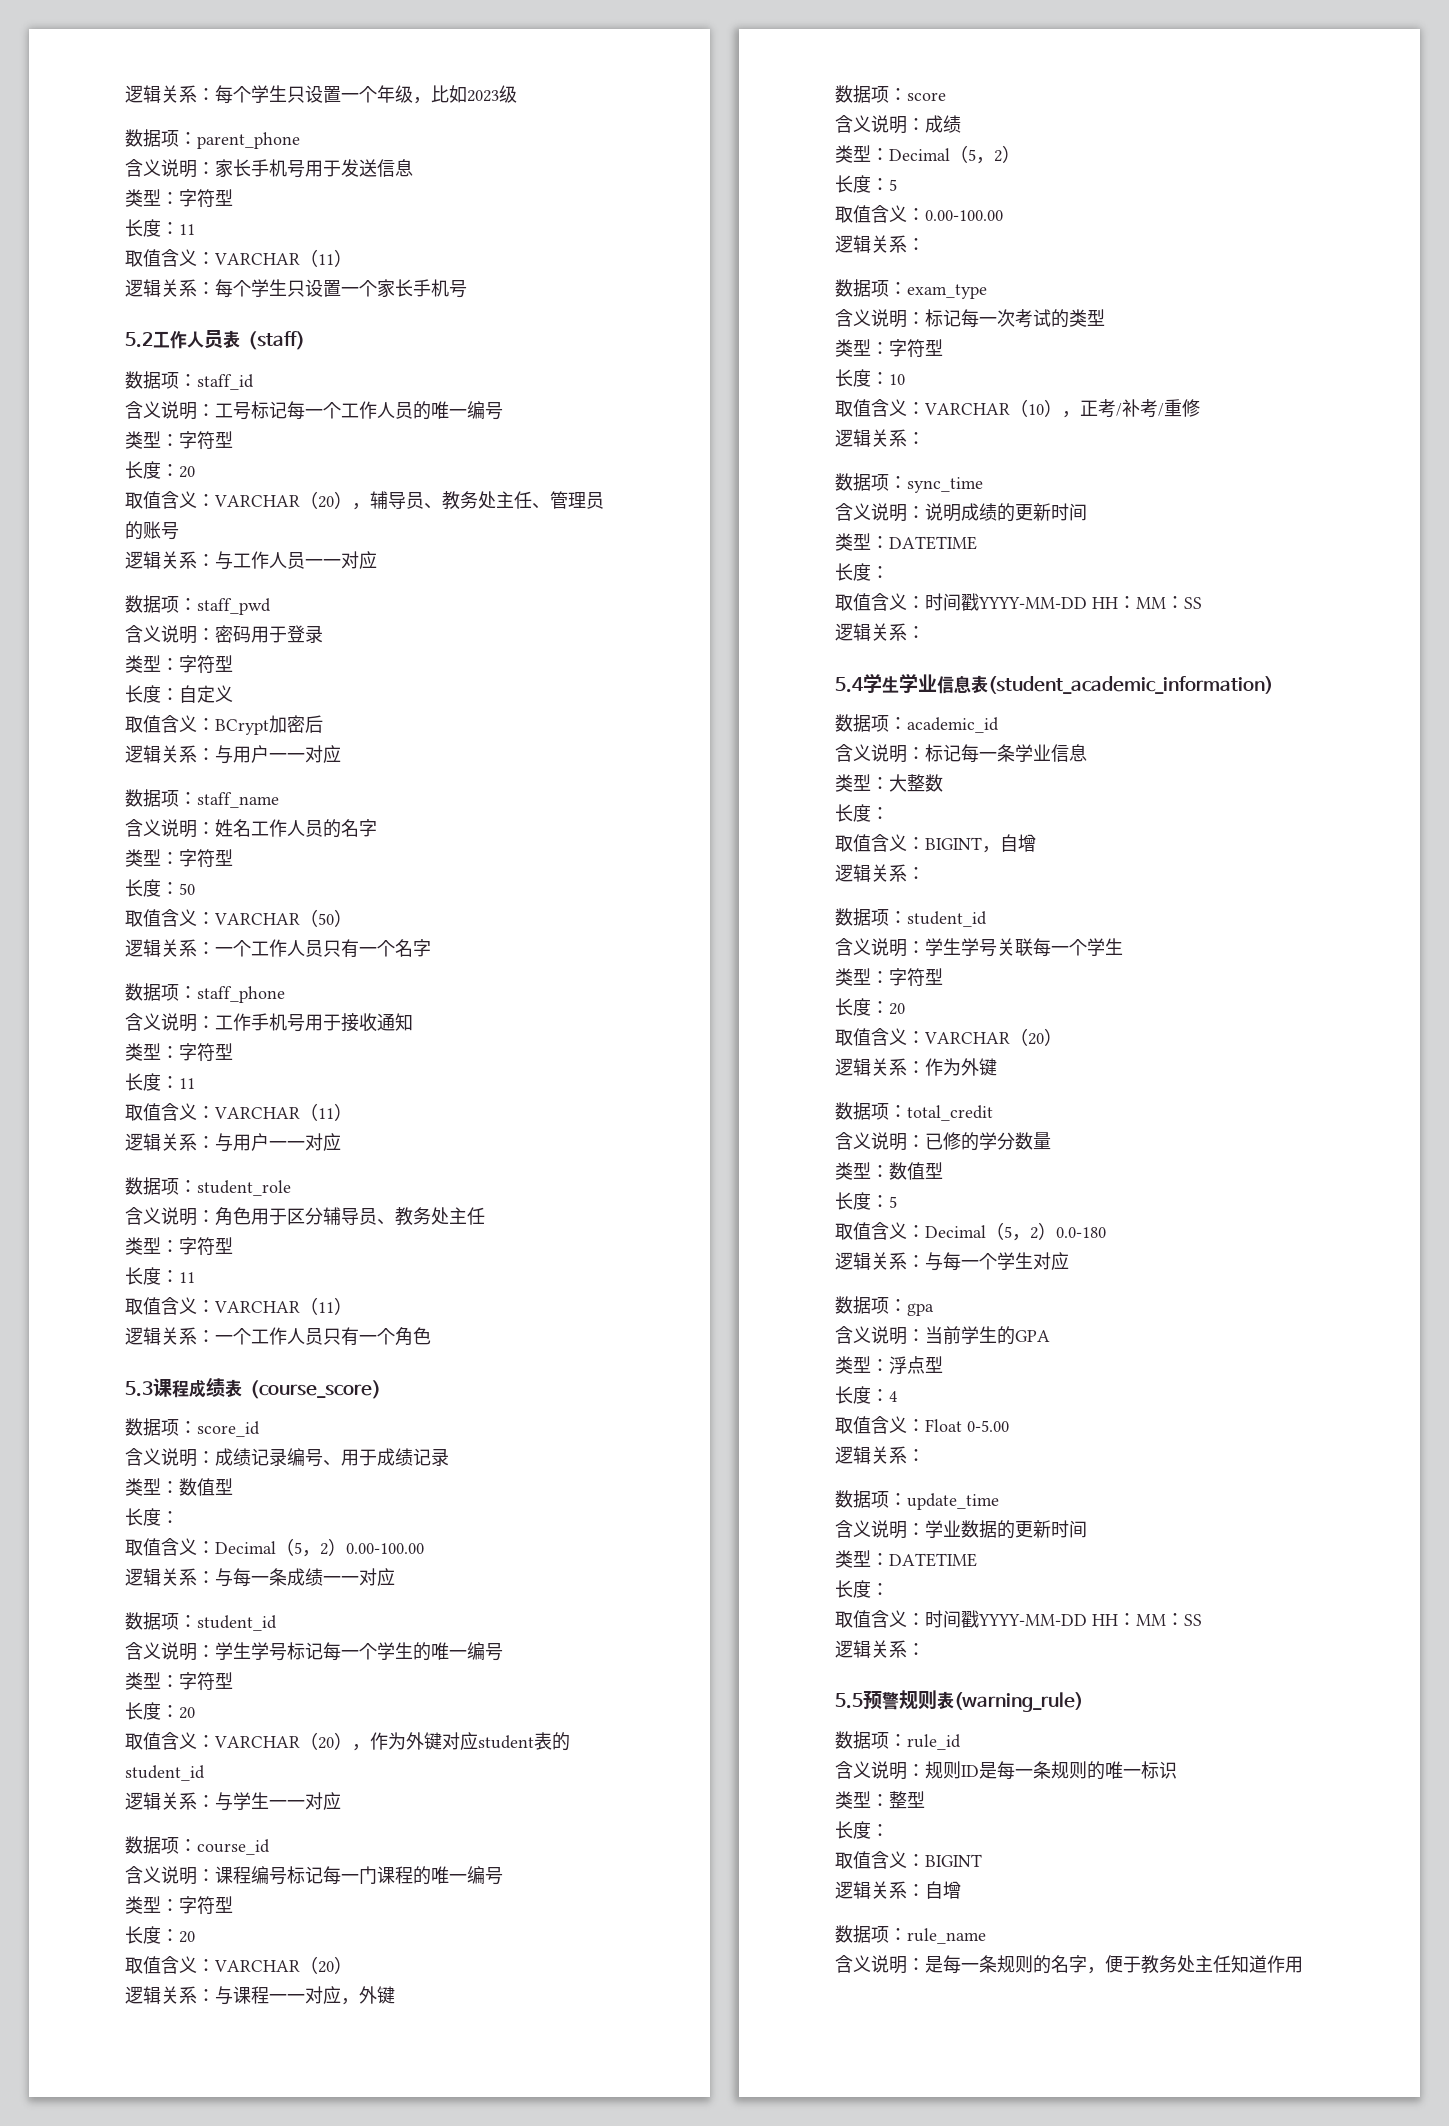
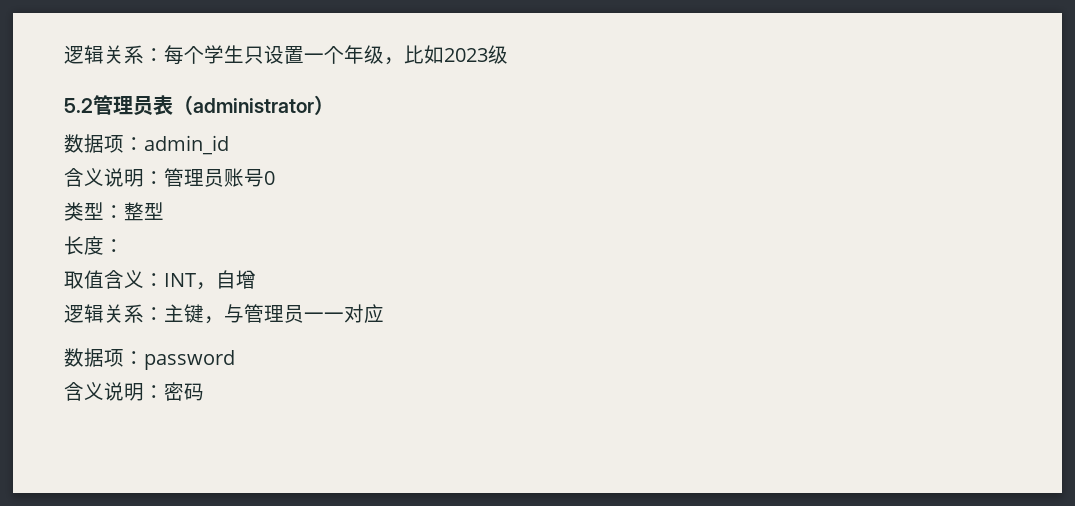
[125,129,300,149] [125,159,413,178] [125,189,233,208] [125,219,195,237] [125,249,352,267] [125,279,467,298] [125,330,313,350] [125,371,254,390] [125,401,503,420] [125,431,233,450] [125,461,195,479] [125,491,604,510] [125,521,179,540] [125,551,377,570] [125,595,271,615] [125,625,323,644] [125,655,233,674] [125,685,233,703] [125,715,323,735] [125,745,341,764] [125,789,279,808] [125,819,377,838] [125,849,233,868] [125,879,195,897] [125,909,352,927] [125,939,431,958] [125,983,285,1003] [125,1013,413,1032] [125,1043,233,1062] [125,1073,195,1091] [125,1103,352,1121] [125,1133,341,1152] [125,1177,291,1196] [125,1207,485,1226] [125,1237,233,1256] [125,1267,195,1285] [125,1297,352,1315] [125,1327,431,1346] [125,1377,389,1399] [125,1418,260,1437] [125,1448,449,1467] [125,1478,233,1496] [125,1508,179,1526] [125,1538,424,1557] [125,1568,395,1587] [125,1612,277,1631] [125,1642,503,1661] [125,1672,233,1691] [125,1702,195,1720] [125,1732,570,1751] [125,1765,205,1781] [125,1792,341,1811] [125,1836,270,1855] [125,1866,503,1885] [125,1896,233,1915] [125,1926,195,1944] [125,1956,352,1974] [125,1986,395,2005] [835,85,946,103] [835,115,961,134] [835,145,1020,164] [835,175,897,193] [835,205,1003,223] [835,235,925,253] [835,279,987,299] [835,309,1105,328] [835,339,943,358] [835,369,905,387] [835,399,1200,418] [835,429,925,447] [835,473,983,493] [835,503,1087,522] [835,533,977,551] [835,563,889,581] [835,593,1202,611] [835,623,925,641] [835,673,1273,694] [835,714,999,733] [835,744,1087,763] [835,774,943,792] [835,804,889,822] [835,834,1036,853] [835,864,925,882] [835,908,987,927] [835,938,1123,957] [835,968,943,987] [835,998,905,1016] [835,1028,1062,1046] [835,1058,997,1076] [835,1102,993,1121] [835,1132,1051,1151] [835,1162,943,1180] [835,1192,897,1210] [835,1222,1106,1241] [835,1252,1069,1271] [835,1296,934,1316] [835,1326,1050,1345] [835,1356,943,1374] [835,1386,897,1404] [835,1416,1009,1434] [835,1446,925,1464] [835,1490,999,1510] [835,1520,1087,1539] [835,1550,977,1568] [835,1580,889,1598] [835,1610,1202,1628] [835,1640,925,1658] [835,1690,1083,1712] [835,1731,961,1750] [835,1761,1177,1780] // 数据项：parent_phone // 含义说明：家长手机号用于发送信息 // 类型：字符型 // 长度：11 // 取值含义：VARCHAR（11） // 逻辑关系：每个学生只设置一个家长手机号 // 5.2工作人员表（staff） // 数据项：staff_id // 含义说明：工号标记每一个工作人员的唯一编号 // 类型：字符型 // 长度：20 // 取值含义：VARCHAR（20），辅导员、教务处主任、管理员的账号 // 逻辑关系：与工作人员一一对应 // 数据项：staff_pwd // 含义说明：密码用于登录 // 类型：字符型 // 长度：自定义 // 取值含义：BCrypt加密后 // 逻辑关系：与用户一一对应 // 数据项：staff_name // 含义说明：姓名工作人员的名字 // 类型：字符型 // 长度：50 // 取值含义：VARCHAR（50） // 逻辑关系：一个工作人员只有一个名字 // 数据项：staff_phone // 含义说明：工作手机号用于接收通知 // 类型：字符型 // 长度：11 // 取值含义：VARCHAR（11） // 逻辑关系：与用户一一对应 // 数据项：student_role // 含义说明：角色用于区分辅导员、教务处主任 // 类型：字符型 // 长度：11 // 取值含义：VARCHAR（11） // 逻辑关系：一个工作人员只有一个角色 // 5.3课程成绩表（course_score） // 数据项：score_id // 含义说明：成绩记录编号、用于成绩记录 // 类型：数值型 // 长度： // 取值含义：Decimal（5，2）0.00-100.00 // 逻辑关系：与每一条成绩一一对应 // 数据项：student_id // 含义说明：学生学号标记每一个学生的唯一编号 // 类型：字符型 // 长度：20 // 取值含义：VARCHAR（20），作为外键对应student表的student_id // 逻辑关系：与学生一一对应 // 数据项：course_id // 含义说明：课程编号标记每一门课程的唯一编号 // 类型：字符型 // 长度：20 // 取值含义：VARCHAR（20） // 逻辑关系：与课程一一对应，外键 // 数据项：score // 含义说明：成绩 // 类型：Decimal（5，2） // 长度：5 // 取值含义：0.00-100.00 // 逻辑关系： // 数据项：exam_type // 含义说明：标记每一次考试的类型 // 类型：字符型 // 长度：10 // 取值含义：VARCHAR（10），正考/补考/重修 // 逻辑关系： // 数据项：sync_time // 含义说明：说明成绩的更新时间 // 类型：DATETIME // 长度： // 取值含义：时间戳YYYY-MM-DD HH：MM：SS // 逻辑关系： // 5.4学生学业信息表(student_academic_information) // 数据项：academic_id // 含义说明：标记每一条学业信息 // 类型：大整数 // 长度： // 取值含义：BIGINT，自增 // 逻辑关系： // 数据项：student_id // 含义说明：学生学号关联每一个学生 // 类型：字符型 // 长度：20 // 取值含义：VARCHAR（20） // 逻辑关系：作为外键 // 数据项：total_credit // 含义说明：已修的学分数量 // 类型：数值型 // 长度：5 // 取值含义：Decimal（5，2）0.0-180 // 逻辑关系：与每一个学生对应 // 数据项：gpa // 含义说明：当前学生的GPA // 类型：浮点型 // 长度：4 // 取值含义：Float 0-5.00 // 逻辑关系： // 数据项：update_time // 含义说明：学业数据的更新时间 // 类型：DATETIME // 长度： // 取值含义：时间戳YYYY-MM-DD HH：MM：SS // 逻辑关系： // 5.5预警规则表(warning_rule) // 数据项：rule_id // 含义说明：规则ID是每一条规则的唯一标识 -> [64,95,334,116] [64,134,229,155] [64,168,275,187] // 5.2管理员表（administrator） // 数据项：admin_id // 含义说明：管理员账号0
[925,1854,982,1867] [835,1881,961,1899] [835,1925,986,1944] [835,1955,1303,1974] BIGINT // 逻辑关系：自增 // 数据项：rule_name // 含义说明：是每一条规则的名字，便于教务处主任知道作用 -> [164,270,256,290] [64,304,384,324] [64,348,235,370] [64,382,204,401] INT，自增 // 逻辑关系：主键，与管理员一一对应 // 数据项：password // 含义说明：密码

